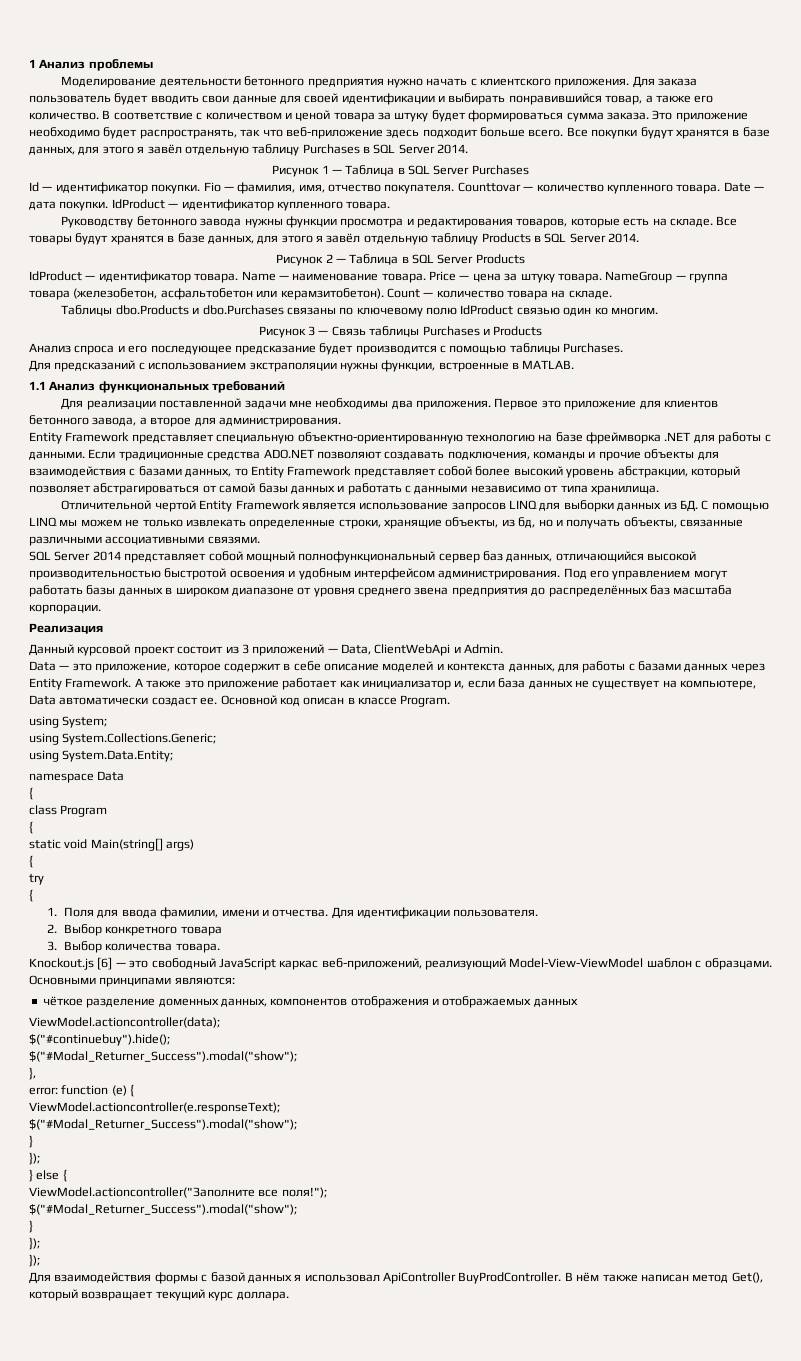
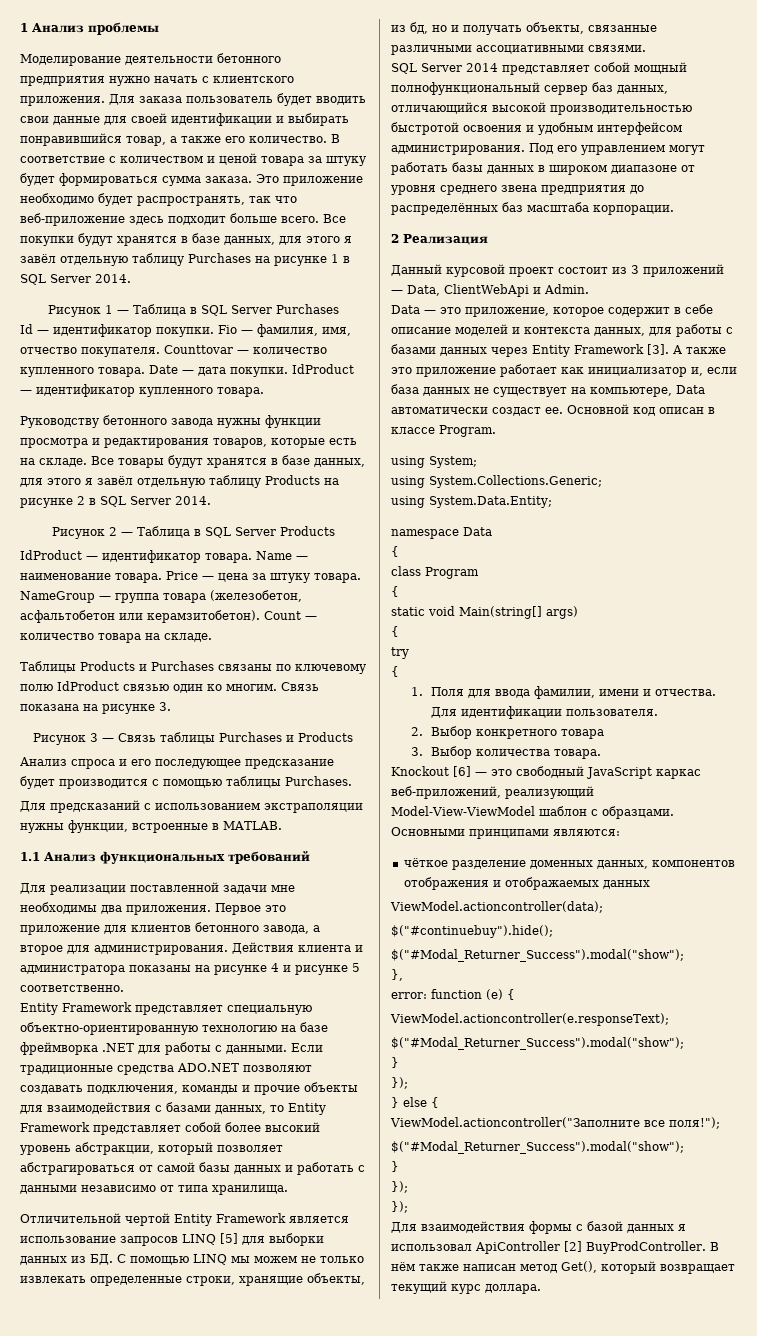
(360, 149) none -> [255,254,339,266] на рисунке 1
(531, 238) none -> [324,478,339,485] [20,496,85,508] на рисунке 2
[115,305,284,315] dbo.Products и dbo.Purchases -> [80,661,214,671] Products и Purchases
(658, 311) none -> [281,682,319,691] [20,702,171,714] Связь показана на рисунке 3.
(341, 422) none -> [232,942,363,954] [20,963,360,975] [20,985,124,992] Действия клиента и администратора показаны на рисунке 4 и рисунке 5 соответственно.
(538, 504) none -> [220,1233,238,1244] [5]
(101, 609) none -> [391,234,399,243] 2
[65,678,132,688] Framework. -> [574,344,669,355] Framework [3].
[29,958,94,970] Knockout.js -> [391,766,449,776] Knockout
(456, 1278) none -> [564,1241,582,1252] [2]

